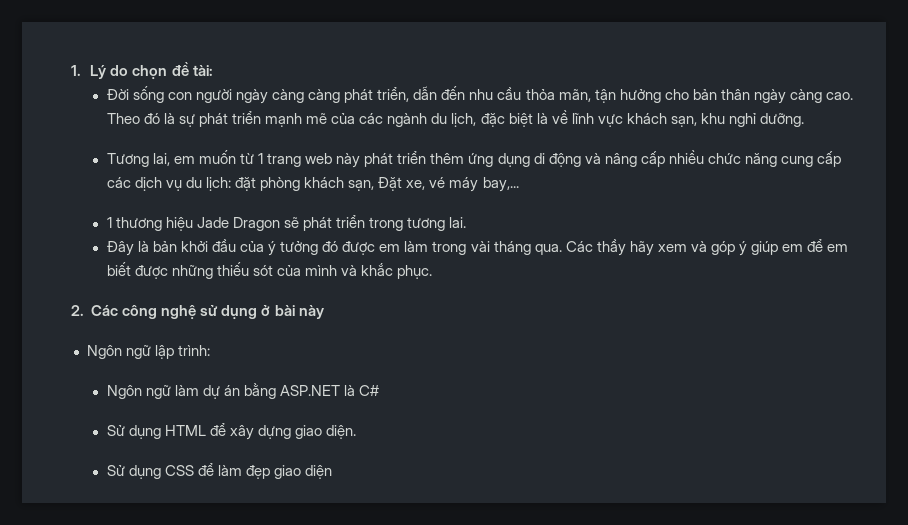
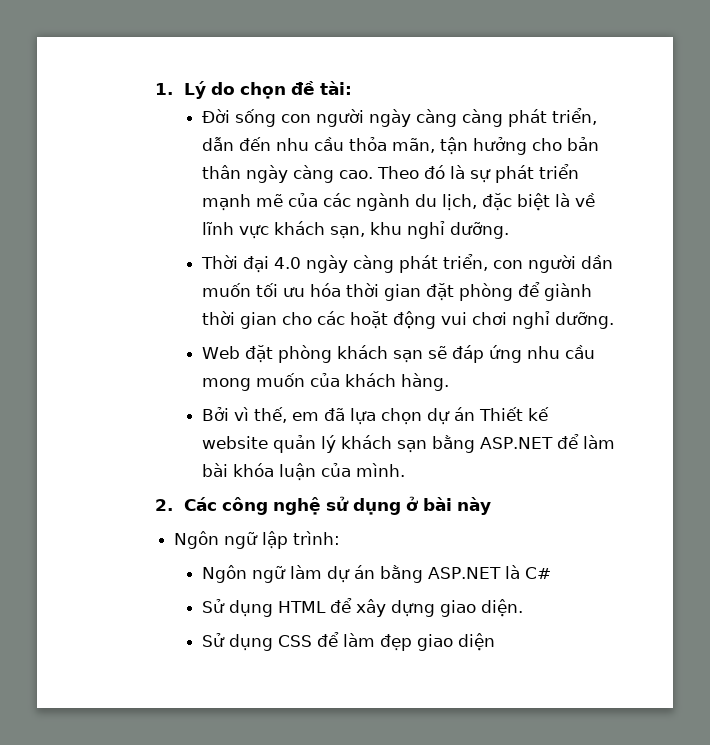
[106,150,842,168] [106,177,519,192] [106,215,467,231] [106,239,849,256] [106,262,433,279] Tương lai, em muốn từ 1 trang web này phát triển thêm ứng dụng di động và nâng cấp nhiều chức năng cung cấp các dịch vụ du lịch: đặt phòng khách sạn, Đặt xe, vé máy bay,... // 1 thương hiệu Jade Dragon sẽ phát triển trong tương lai. // Đây là bản khởi đầu của ý tưởng đó được em làm trong vài tháng qua. Các thầy hãy xem và góp ý giúp em để em biết được những thiếu sót của mình và khắc phục. -> [200,254,613,273] [201,282,592,301] [201,311,614,329] [201,345,595,363] [201,373,449,391] [201,407,549,425] [201,434,615,453] [201,463,405,481] Thời đại 4.0 ngày càng phát triển, con người dần muốn tối ưu hóa thời gian đặt phòng để giành thời gian cho các hoặt động vui chơi nghỉ dưỡng. // Web đặt phòng khách sạn sẽ đáp ứng nhu cầu mong muốn của khách hàng. // Bởi vì thế, em đã lựa chọn dự án Thiết kế website quản lý khách sạn bằng ASP.NET để làm bài khóa luận của mình.

